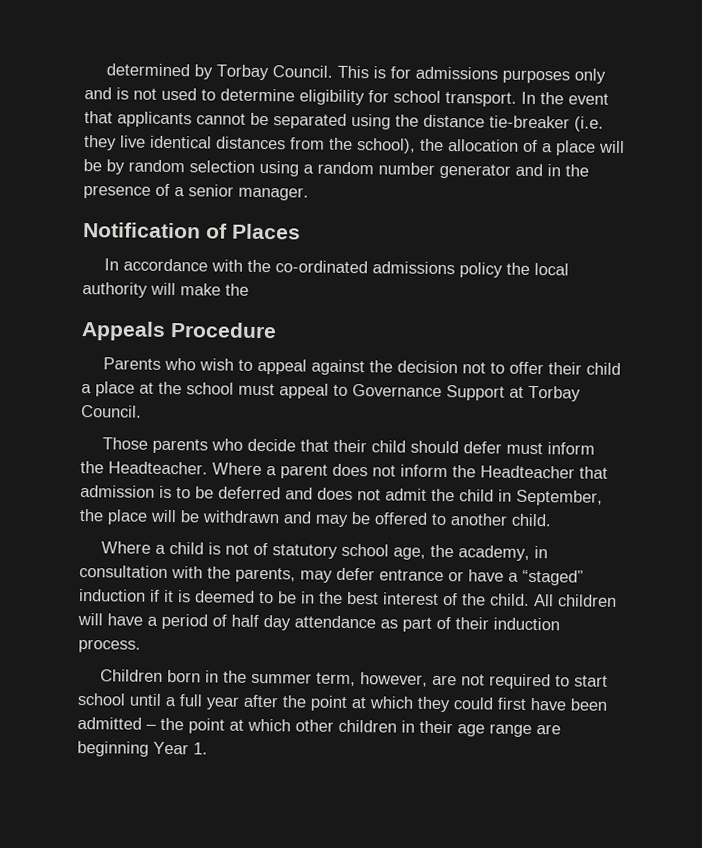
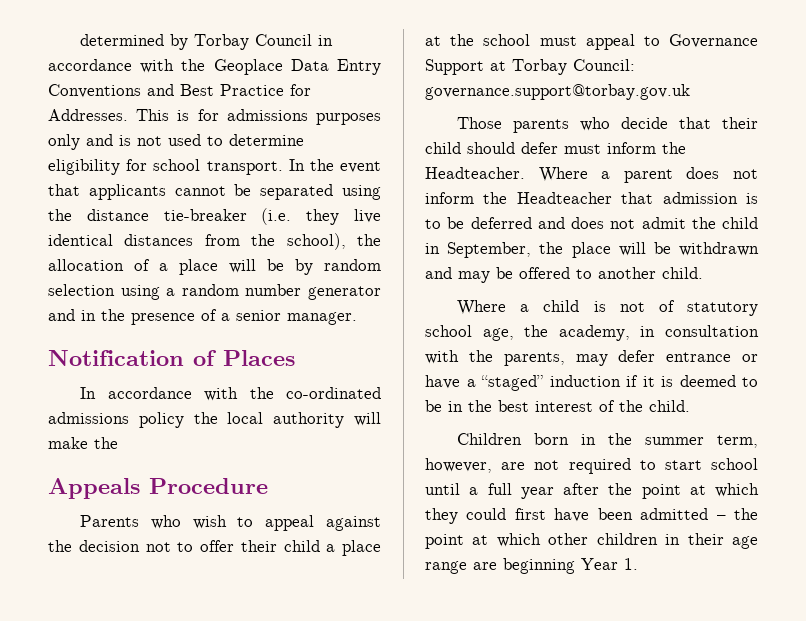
[271,65,333,78] Council. -> [255,34,334,46] [48,59,381,75] [48,84,311,98] [48,109,128,121] Council in accordance with the Geoplace Data Entry Conventions and Best Practice for Addresses.
[81,405,142,418] Council. -> [573,59,635,71] [425,84,690,100] Council: governance.support@torbay.gov.uk
[534,594,617,607] [77,613,560,632] [78,639,141,653] All children will have a period of half day attendance as part of their induction process. -> (690, 406) none

